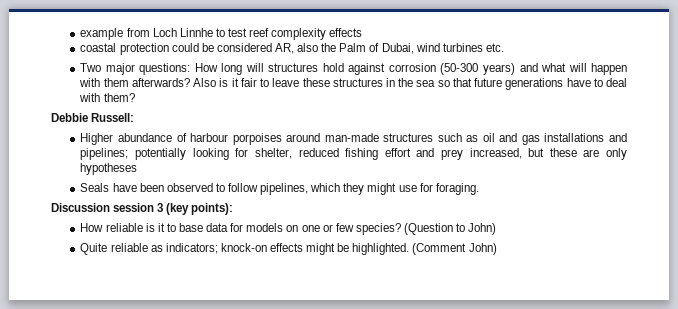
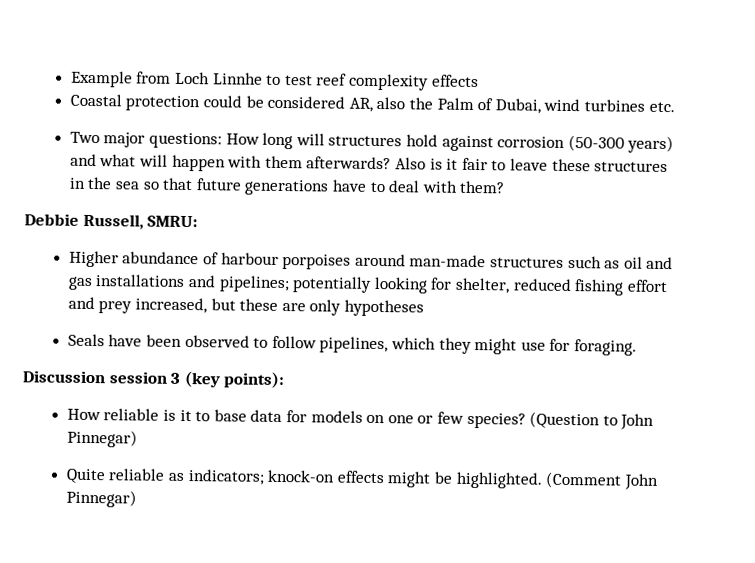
[80,28,124,40] example -> [70,70,133,88] Example
[80,43,117,52] coastal -> [69,93,122,107] Coastal
[91,113,135,122] Russell: -> [82,213,199,230] Russell, SMRU:
[468,223,497,235] John) -> [620,413,655,430] [66,429,138,448] John Pinnegar)
[468,243,497,255] John) -> [623,473,659,490] [65,489,137,508] John Pinnegar)

